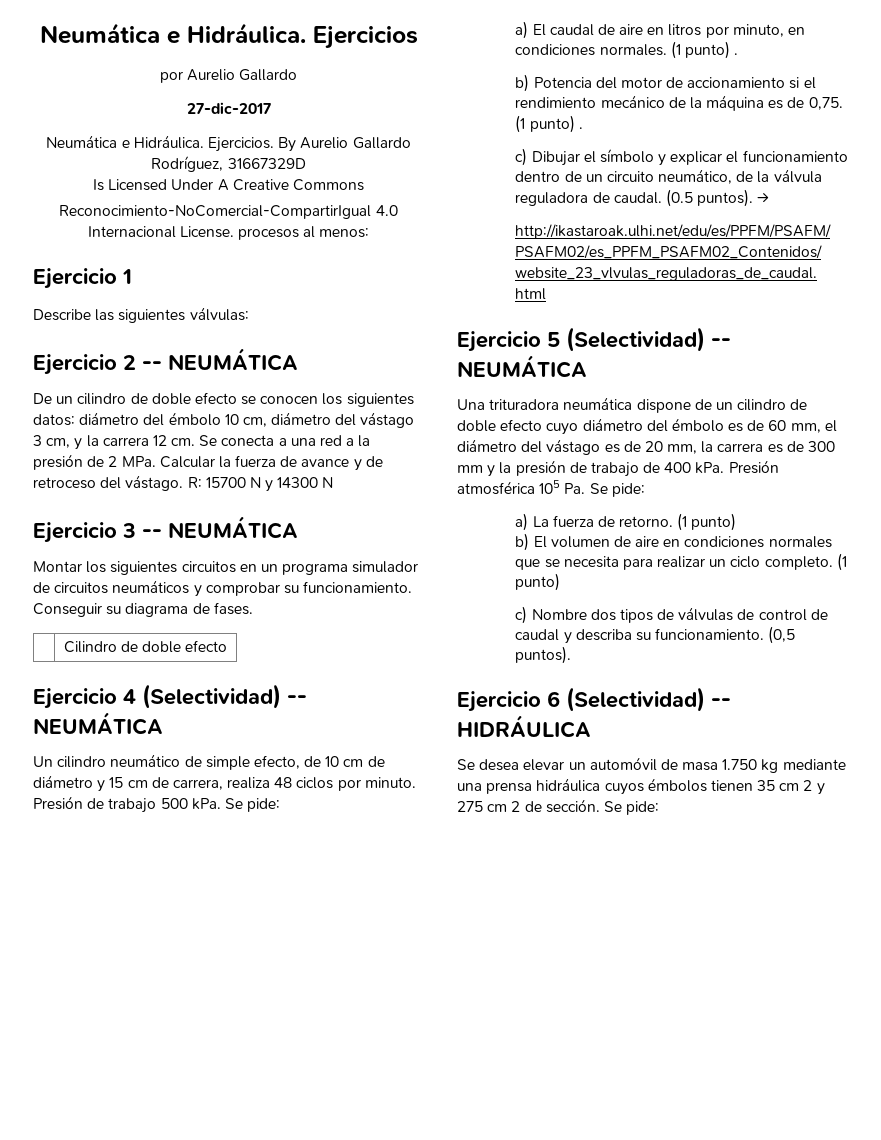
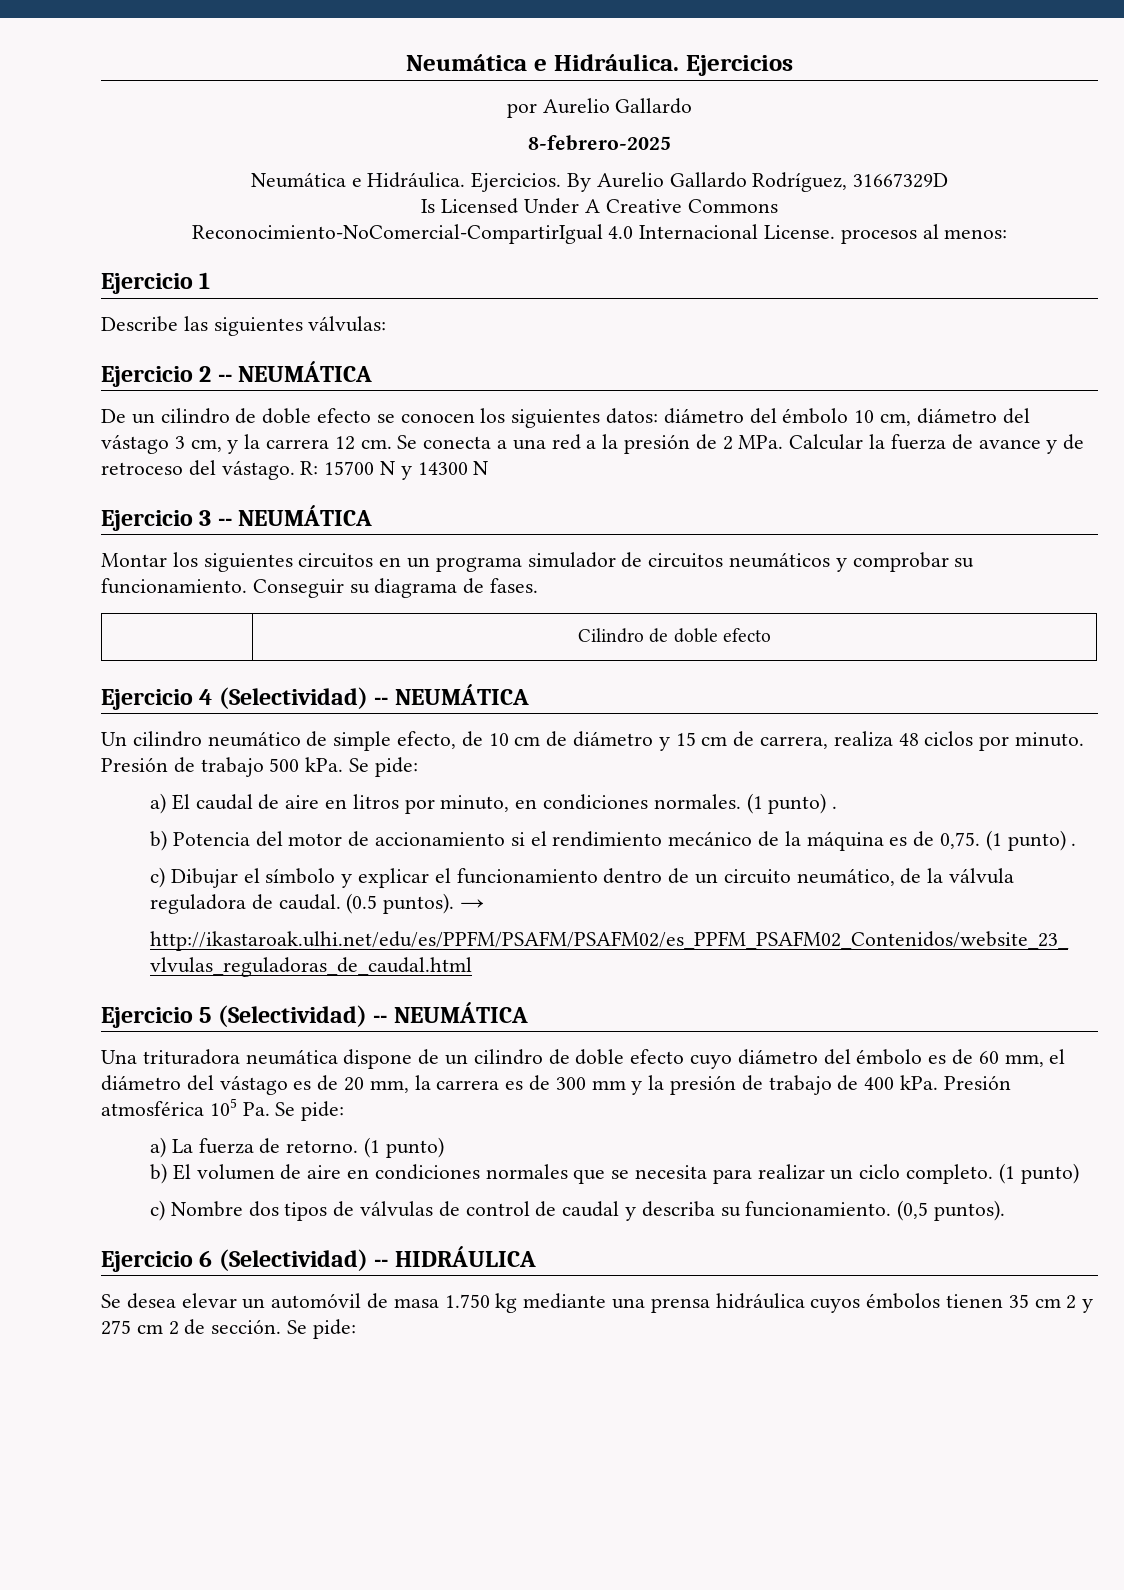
[186,102,271,114] 27-dic-2017 -> [528,135,671,151] 8-febrero-2025

